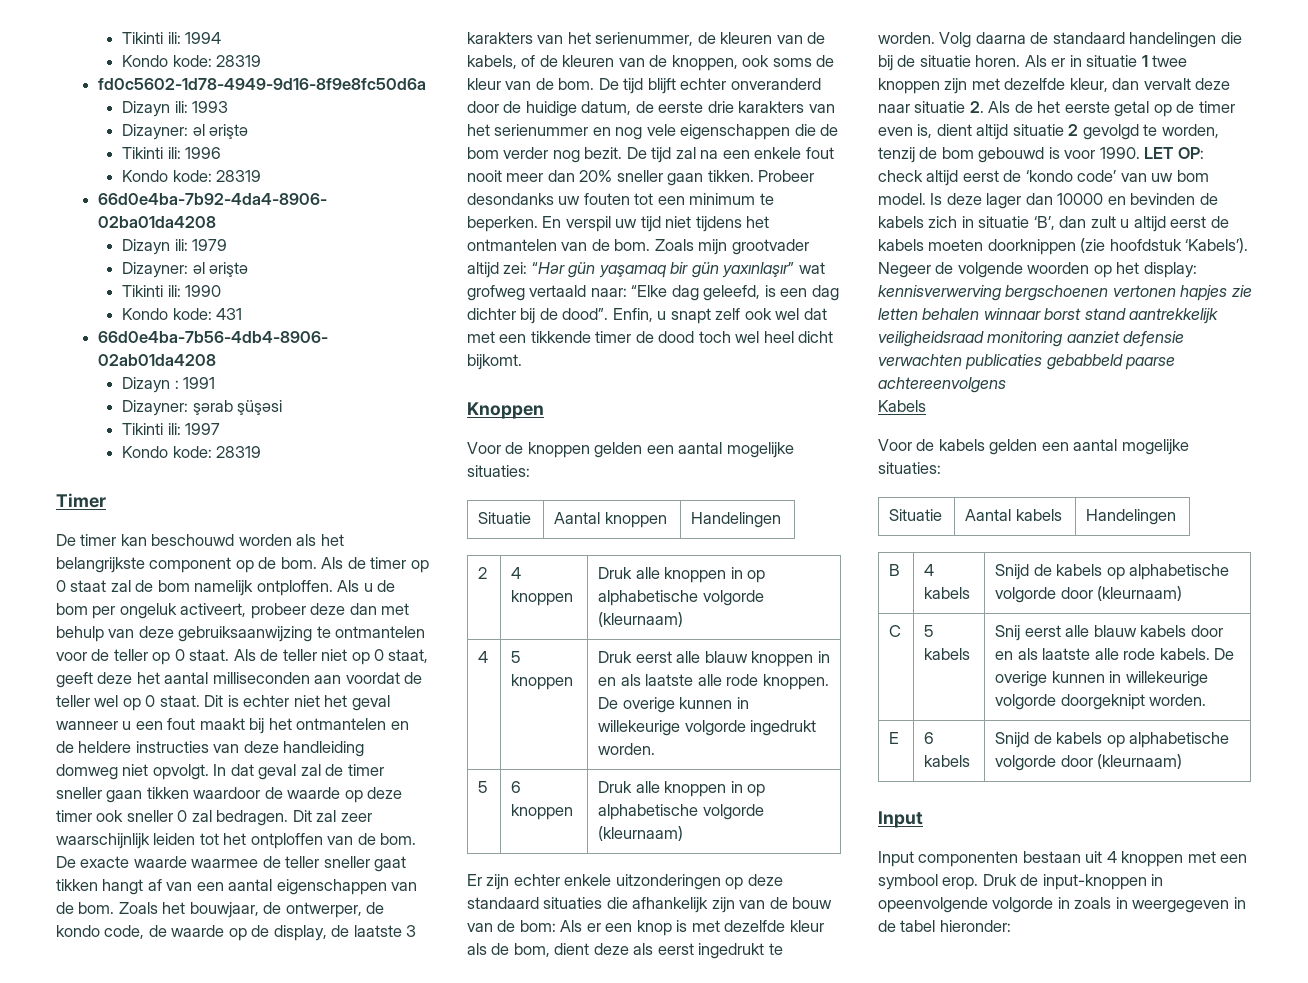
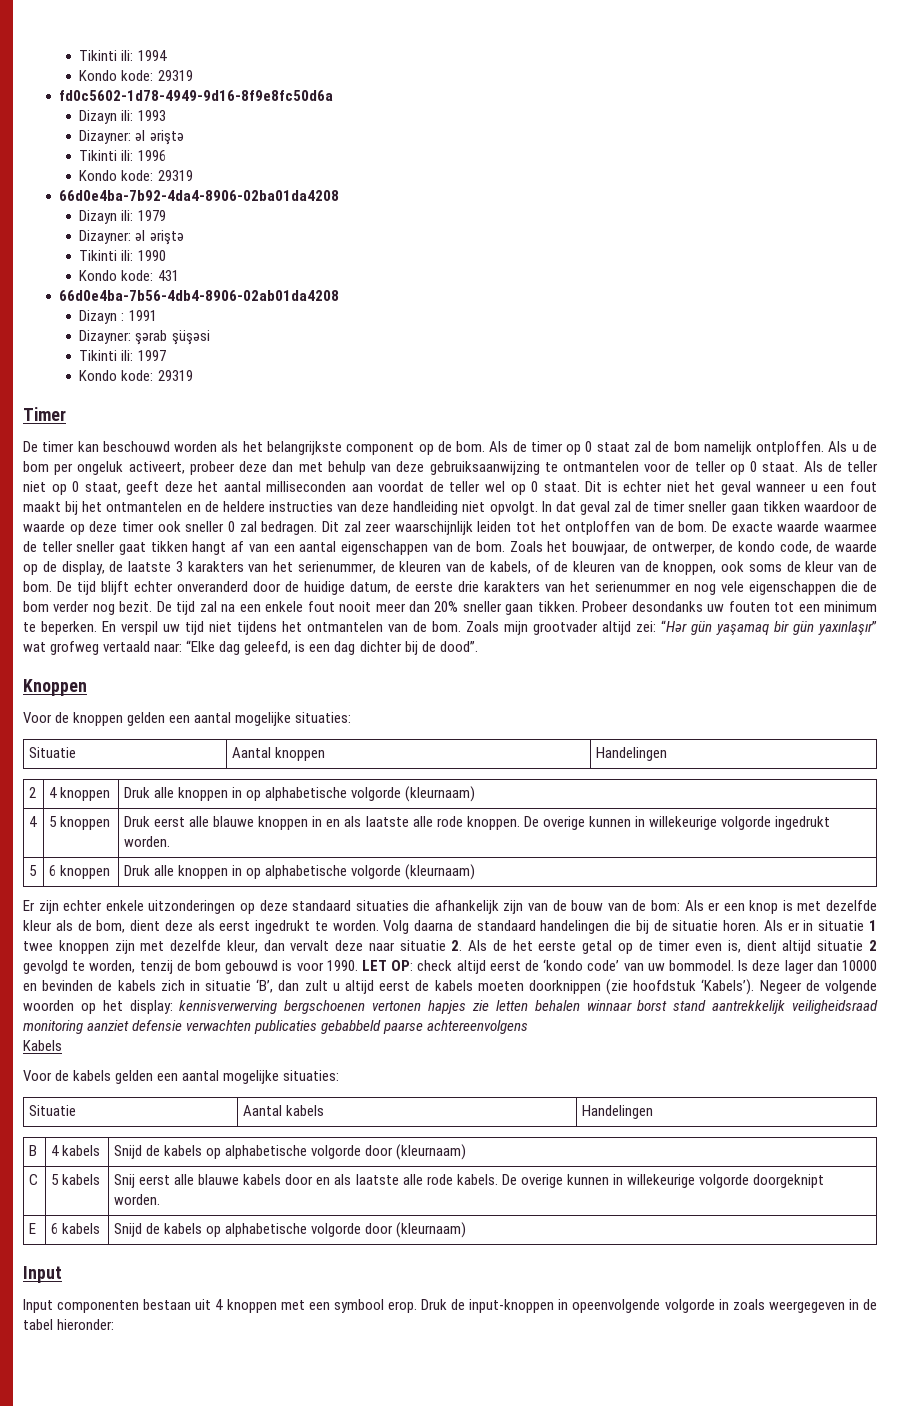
[216,55,262,67] 28319 -> [157,70,193,81] 29319
[216,170,262,182] 28319 -> [157,170,193,181] 29319
[216,446,262,458] 28319 -> [157,370,193,381] 29319
[56,764,118,780] domweg -> (459, 508) none
[612,308,827,324] [467,331,834,343] [467,354,522,370] Enfin, u snapt zelf ook wel dat met een tikkende timer de dood toch wel heel dicht bijkomt. -> (478, 646) none
[704,651,748,663] blauw -> [213,816,255,827] blauwe
[1176,170,1209,182] [878,193,926,205] bom model. -> [669,960,735,971] bommodel.
[1093,625,1137,637] blauw -> [198,1174,240,1185] blauwe
[1115,897,1128,909] in -> (765, 1304) none

